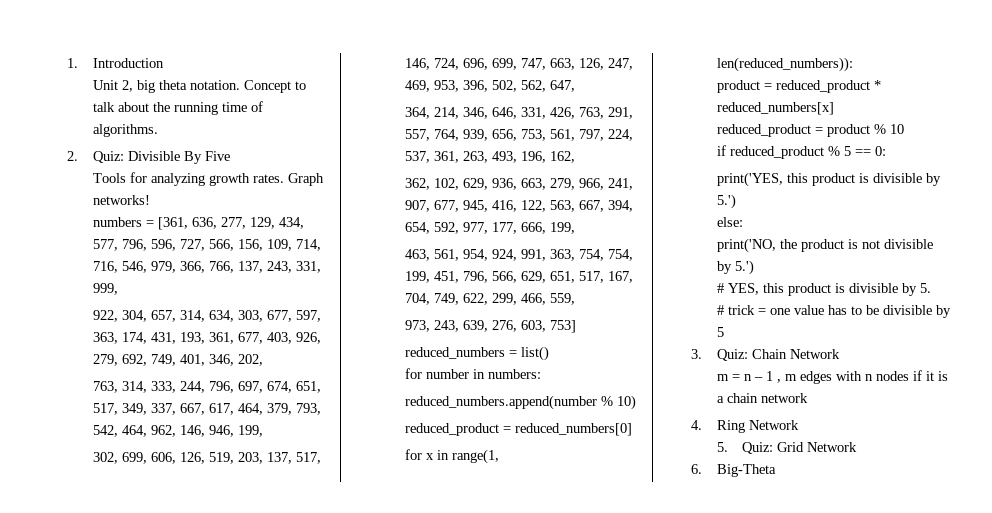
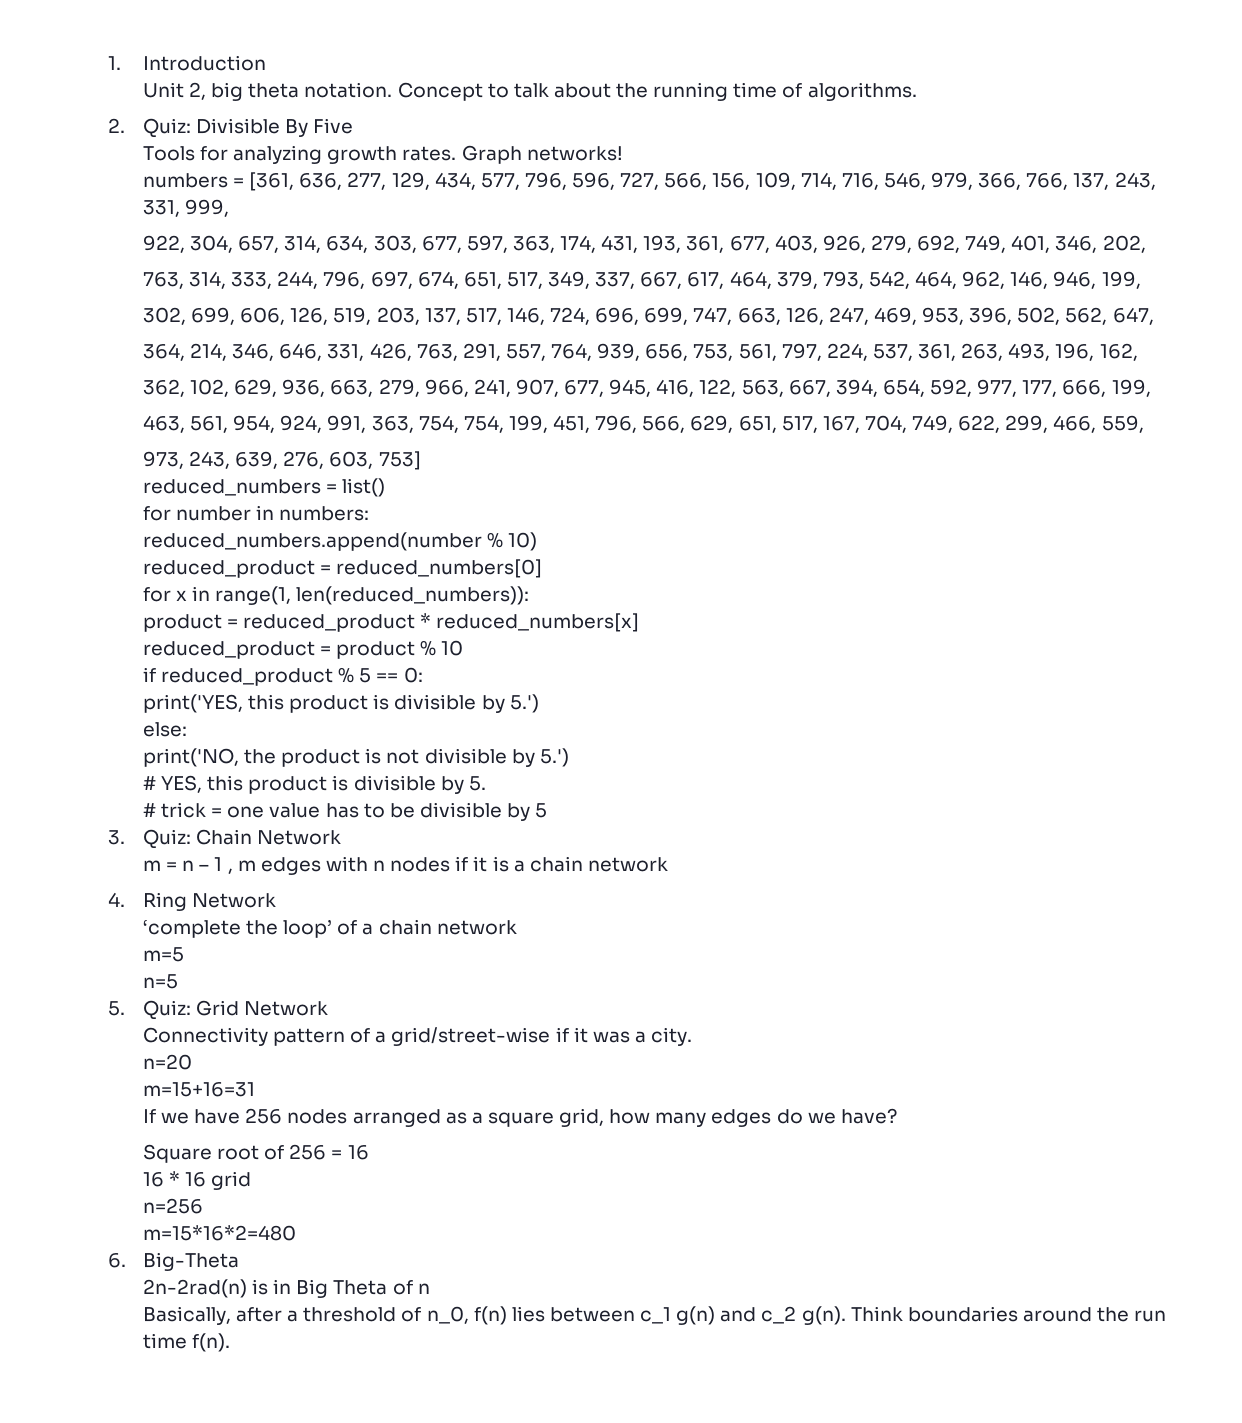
[716,442,858,454] [691,464,776,477] 5. Quiz: Grid Network // 6. Big-Theta -> [142,919,517,938] [142,947,184,962] [142,974,178,989] [107,1000,329,1020] [142,1027,693,1046] [142,1054,192,1070] [142,1082,255,1097] [142,1108,897,1127] [142,1144,369,1163] [142,1171,252,1190] [142,1198,203,1214] [142,1225,296,1241] [107,1252,239,1271] [142,1279,430,1298] [142,1306,1167,1325] [142,1333,230,1352] ‘complete the loop’ of a chain network // m=5 // n=5 // 5. Quiz: Grid Network // Connectivity pattern of a grid/street-wise if it was a city. // n=20 // m=15+16=31 // If we have 256 nodes arranged as a square grid, how many edges do we have? // Square root of 256 = 16 // 16 * 16 grid // n=256 // m=15*16*2=480 // 6. Big-Theta // 2n-2rad(n) is in Big Theta of n // Basically, after a threshold of n_0, f(n) lies between c_1 g(n) and c_2 g(n). Think boundaries around the run time f(n).

